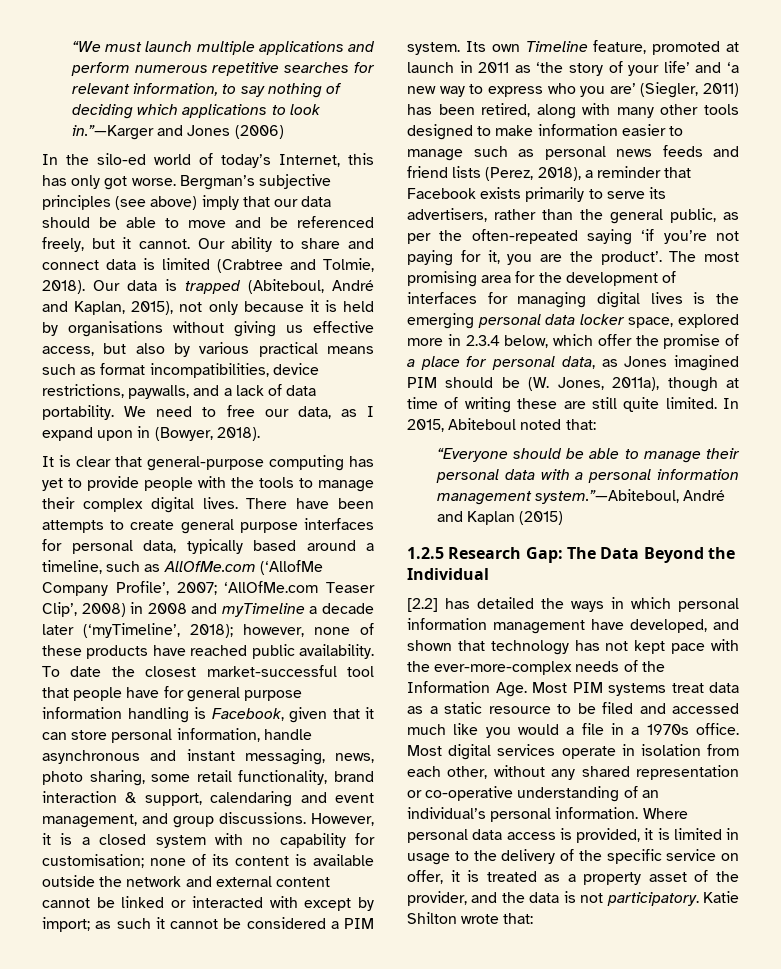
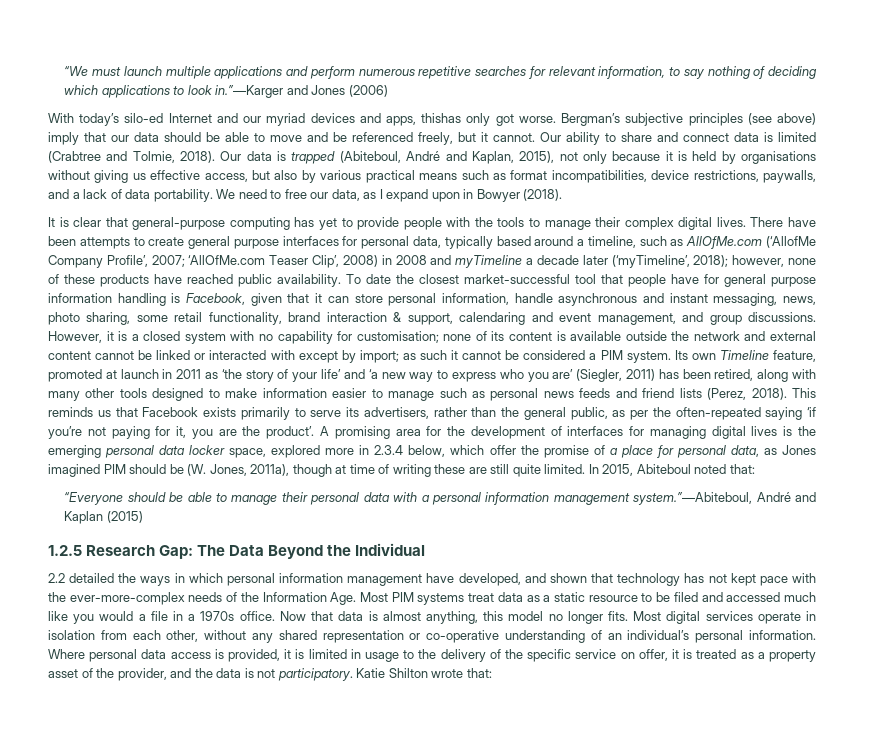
[42,153,374,168] [42,175,67,186] In the silo-ed world of today’s Internet, this has -> [48,113,462,126] With today’s silo-ed Internet and our myriad devices and apps, thishas
[154,427,260,441] (Bowyer, 2018). -> [476,189,563,202] Bowyer (2018).
[537,166,661,181] 2018), a reminder -> [751,388,817,400] [48,407,111,417] 2018). This reminds us
[669,251,739,262] The most -> [319,426,329,436] A
[407,598,470,612] [2.2] has -> [48,573,65,583] 2.2
(739, 729) none -> [279,611,628,624] Now that data is almost anything, this model no longer fits.

